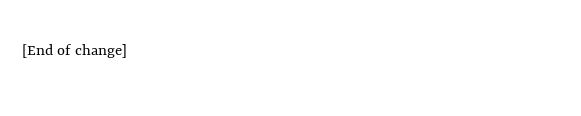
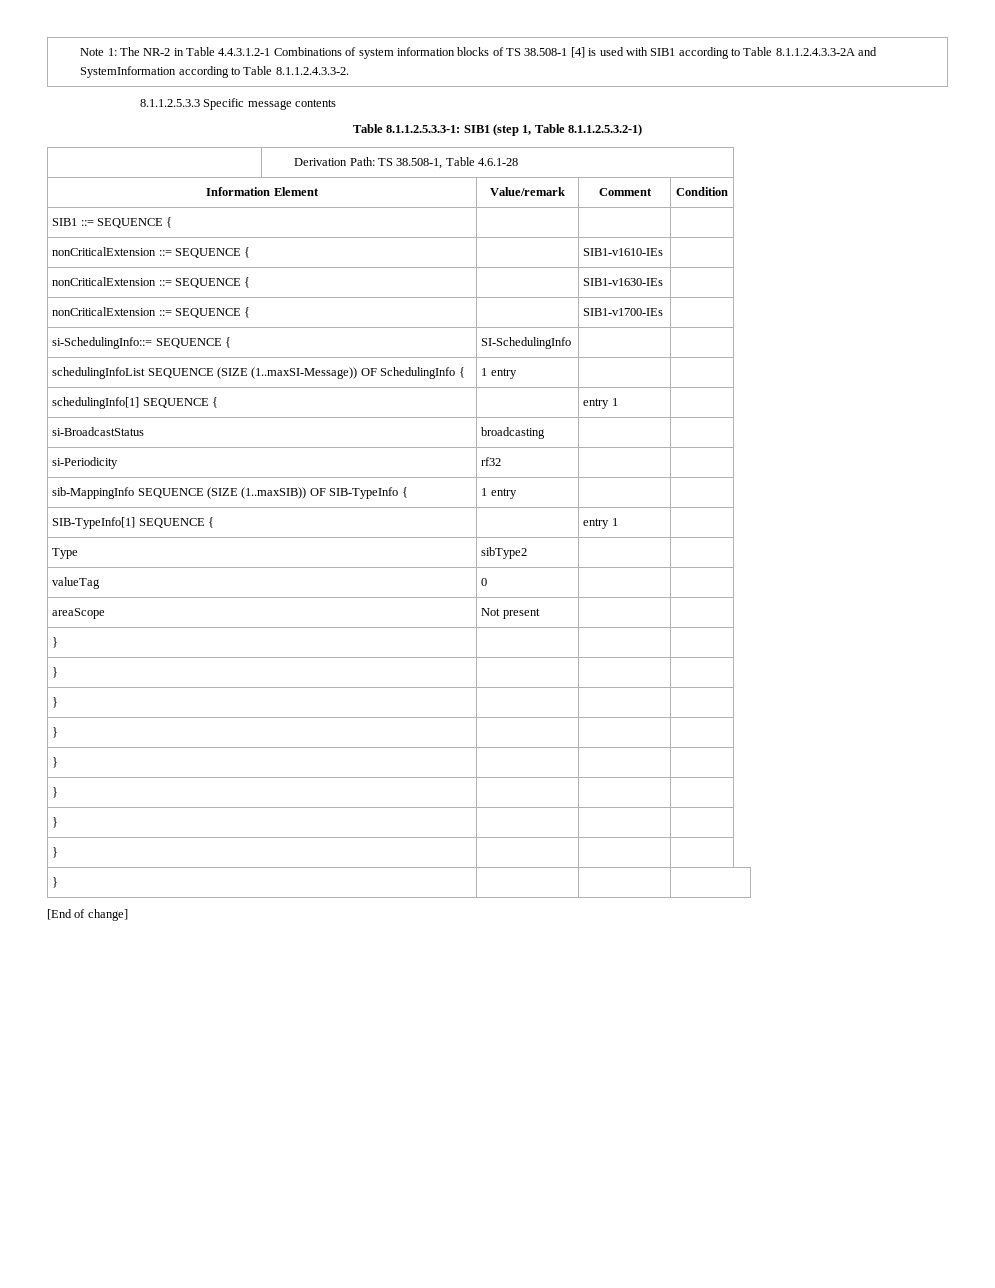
(22, 51) none -> [80,47,878,59] [80,66,349,78] [139,98,336,110] [352,124,643,136] [294,157,519,169] [206,187,319,196] [490,187,565,196] [598,188,652,196] [676,187,728,196] [52,217,173,228] [52,247,251,258] [583,248,664,256] [52,277,251,288] [583,278,664,286] [52,307,251,318] [583,308,664,316] [52,337,232,349] [481,337,572,349] [52,367,465,379] [481,368,517,379] [52,397,219,409] [583,398,618,409] [52,427,145,436] [481,427,546,439] [52,457,119,469] [481,457,502,466] [52,487,408,499] [481,488,517,499] [52,517,215,529] [583,518,618,529] [52,548,79,559] [481,547,528,559] [52,577,101,589] [481,578,488,586] [52,608,106,619] [481,608,540,619] [52,637,59,648] [52,667,59,678] [52,697,59,708] [52,727,59,738] [52,757,59,768] [52,787,59,798] [52,817,59,828] [52,847,59,858] [52,877,59,888] Note 1: The NR-2 in Table 4.4.3.1.2-1 Combinations of system information blocks of TS 38.508-1 [4] is used with SIB1 according to Table 8.1.1.2.4.3.3-2A and SystemInformation according to Table 8.1.1.2.4.3.3-2. // 8.1.1.2.5.3.3 Specific message contents // Table 8.1.1.2.5.3.3-1: SIB1 (step 1, Table 8.1.1.2.5.3.2-1) // | Derivation Path: TS 38.508-1, Table 4.6.1-28 // Information Element | Value/remark | Comment | Condition // SIB1 ::= SEQUENCE { | | | // nonCriticalExtension ::= SEQUENCE { | | SIB1-v1610-IEs | // nonCriticalExtension ::= SEQUENCE { | | SIB1-v1630-IEs | // nonCriticalExtension ::= SEQUENCE { | | SIB1-v1700-IEs | // si-SchedulingInfo::= SEQUENCE { | SI-SchedulingInfo | | // schedulingInfoList SEQUENCE (SIZE (1..maxSI-Message)) OF SchedulingInfo { | 1 entry | | // schedulingInfo[1] SEQUENCE { | | entry 1 | // si-BroadcastStatus | broadcasting | | // si-Periodicity | rf32 | | // sib-MappingInfo SEQUENCE (SIZE (1..maxSIB)) OF SIB-TypeInfo { | 1 entry | | // SIB-TypeInfo[1] SEQUENCE { | | entry 1 | // Type | sibType2 | | // valueTag | 0 | | // areaScope | Not present | | // } | | | // } | | | // } | | | // } | | | // } | | | // } | | | // } | | | // } | | | // } | | | //

